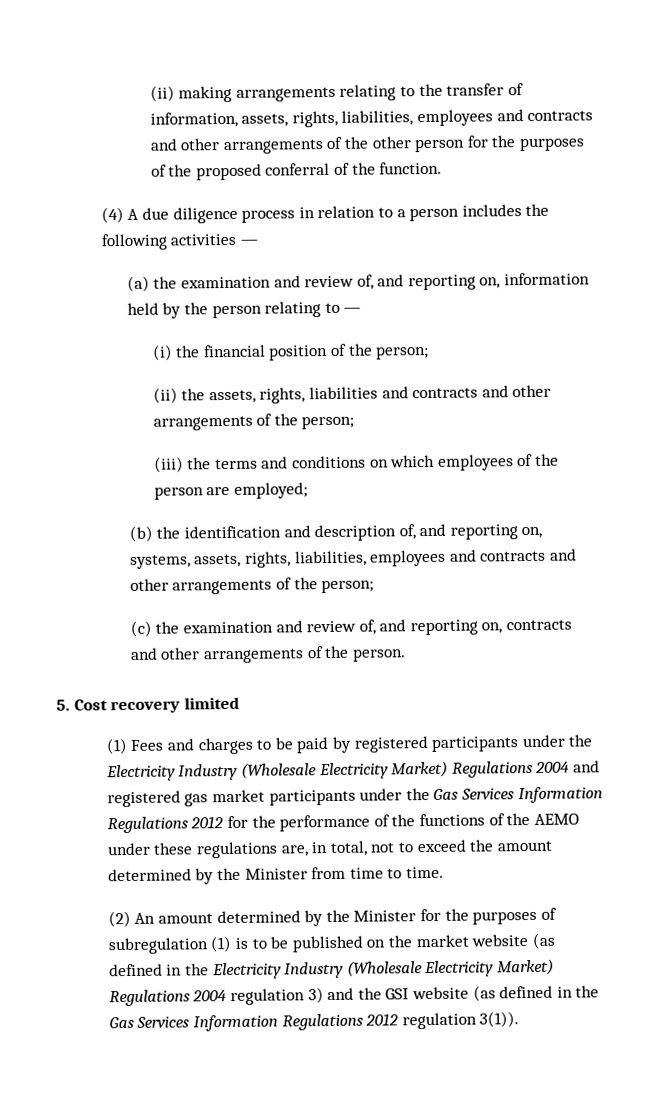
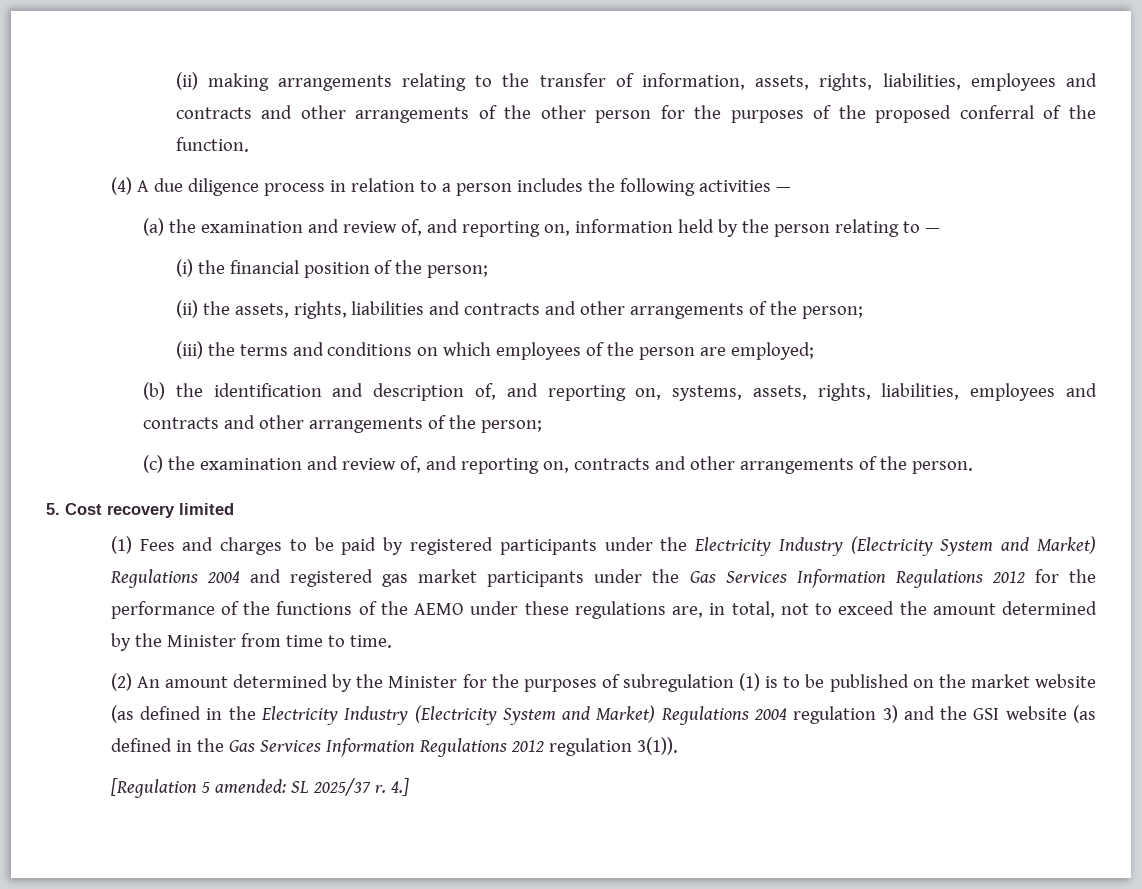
[241,762,389,780] (Wholesale Electricity -> [850,536,1030,556] (Electricity System and
[346,960,495,978] (Wholesale Electricity -> [414,705,591,725] (Electricity System and
(520, 1019) none -> [110,778,409,798] // [Regulation 5 amended: SL 2025/37 r. 4.]

